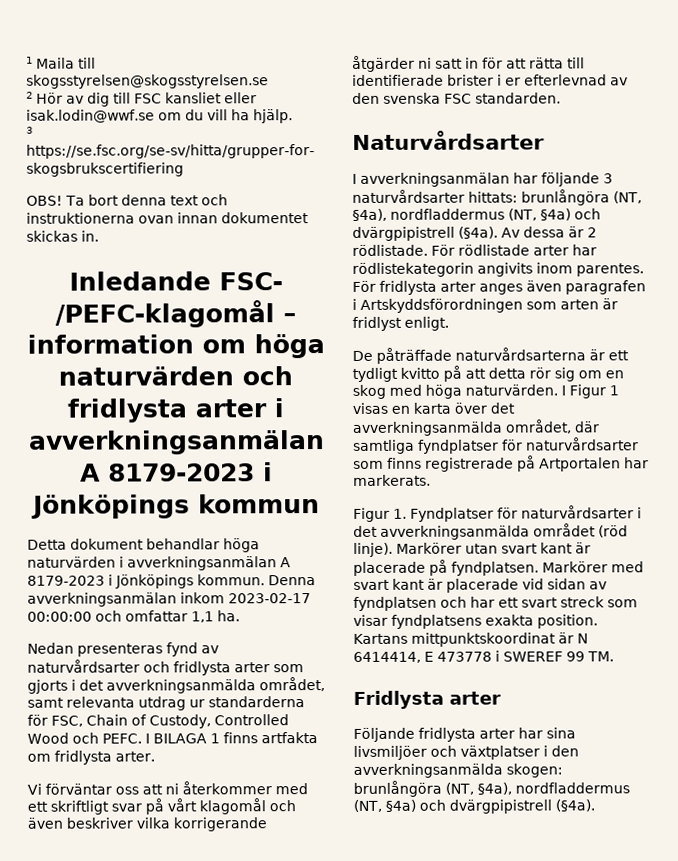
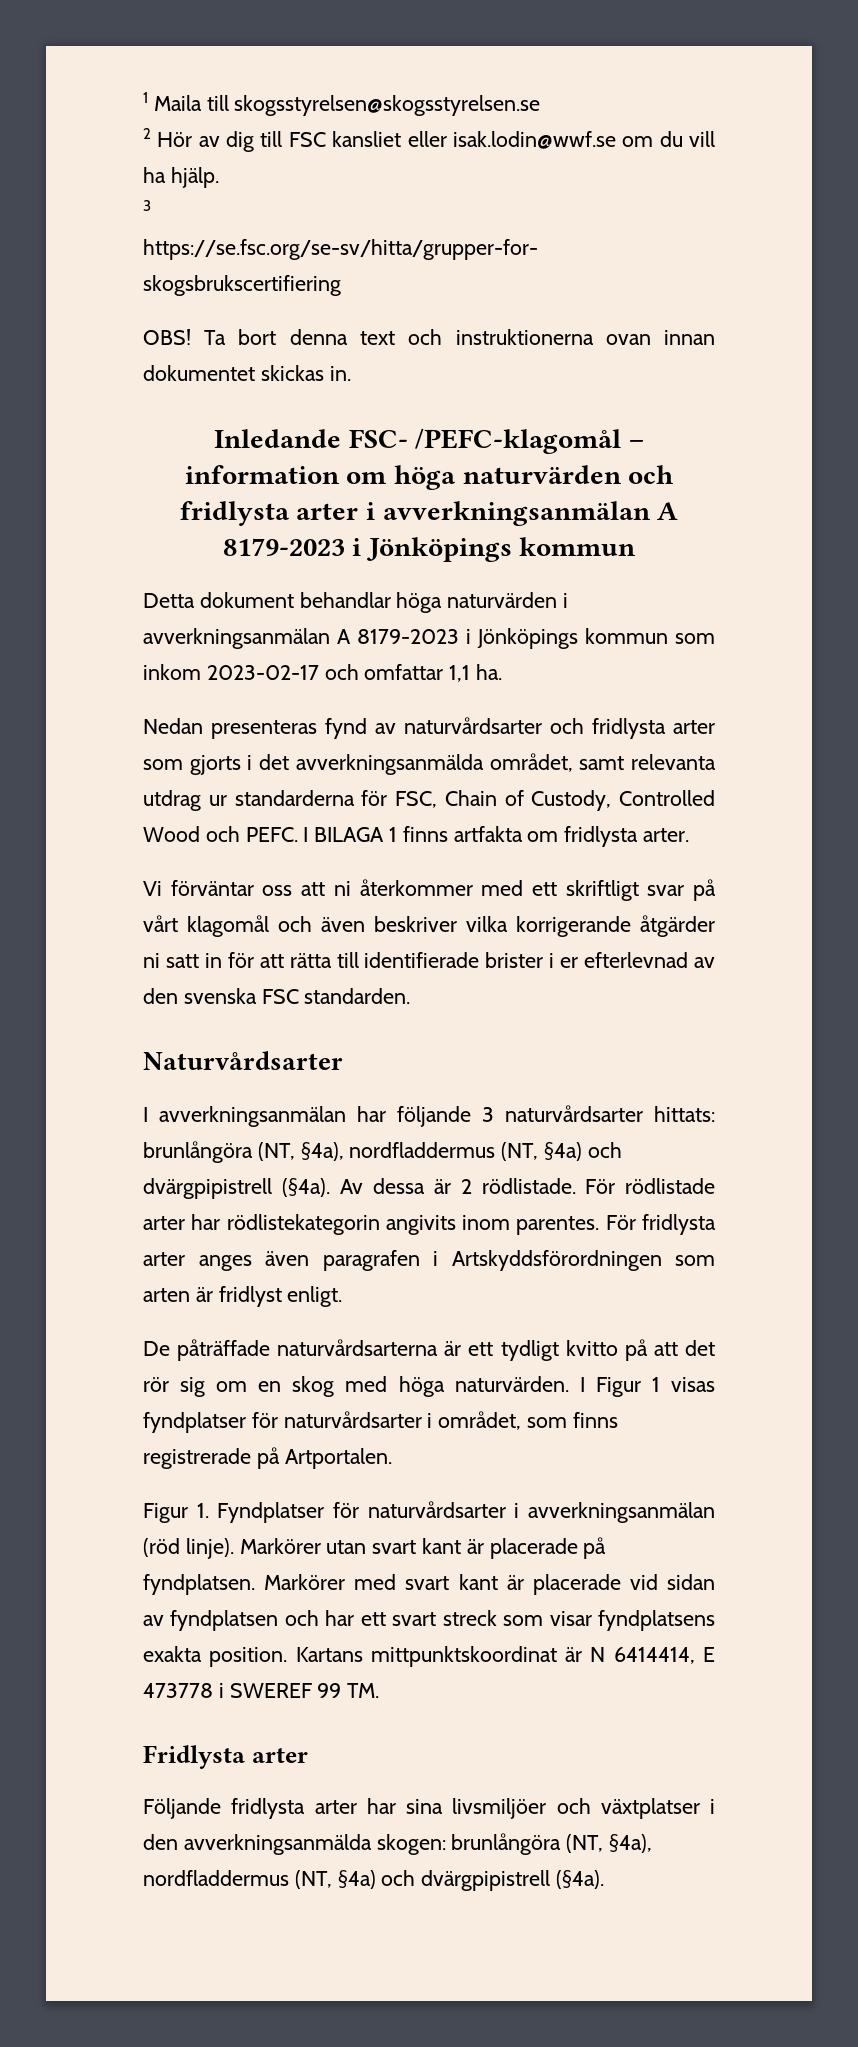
[197,574,316,586] [27,592,177,607] kommun. Denna avverkningsanmälan -> [585,628,715,644] kommun som
[27,611,92,622] 00:00:00 -> (319, 672) none
[488,367,526,379] detta -> [684,1340,715,1356] det
[391,402,515,414] [352,419,600,436] [353,439,415,454] en karta över det avverkningsanmälda området, där samtliga -> (715, 1384) none
(639, 444) none -> [427,1411,522,1430] i området,
[539,457,649,472] [353,474,431,486] Artportalen har markerats. -> [284,1448,392,1469] Artportalen.
[353,523,596,540] det avverkningsanmälda området -> [528,1502,715,1523] avverkningsanmälan

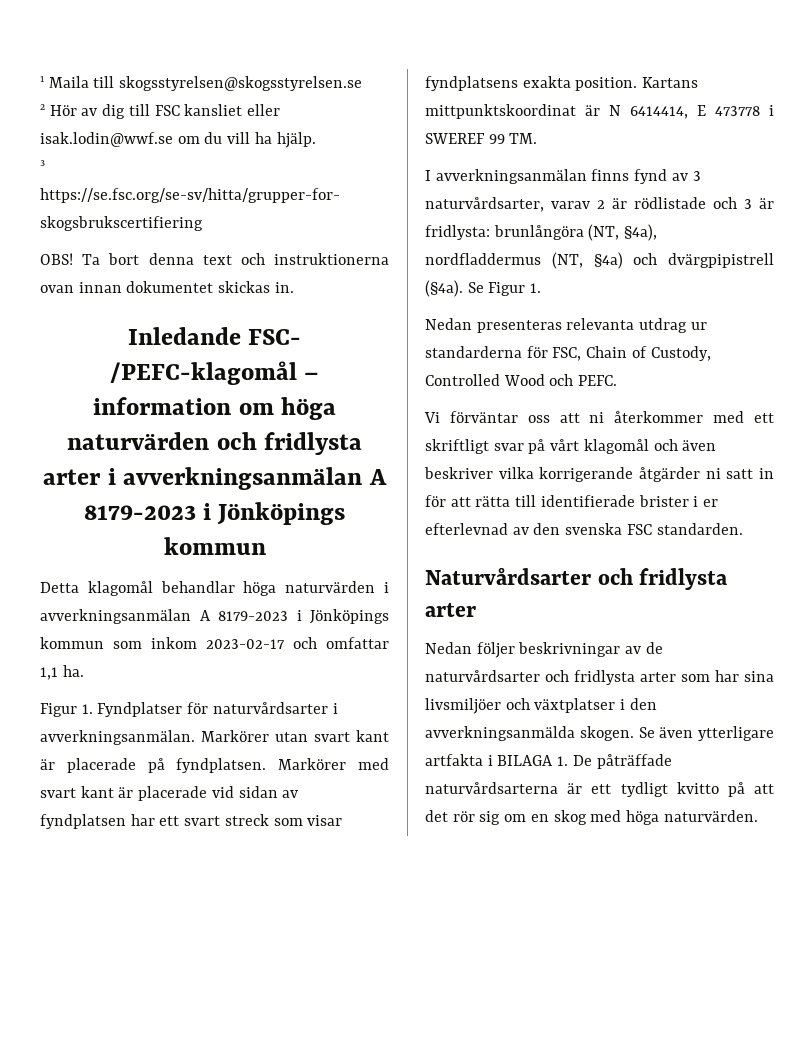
[199,592,294,608] dokument -> [87,581,153,596] klagomål
[143,717,715,739] [143,753,625,775] Nedan presenteras fynd av naturvårdsarter och fridlysta arter som gjorts i det avverkningsanmälda området, samt -> [40,702,338,717] [40,730,389,745] [40,758,390,773] [40,786,299,801] [40,814,343,829] [425,76,699,91] [425,104,774,119] [425,133,538,144] [425,169,701,184] [425,197,774,212] [425,224,658,241] [425,252,774,269] [425,280,542,297] [425,318,562,333] Figur 1. Fyndplatser för naturvårdsarter i avverkningsanmälan. Markörer utan svart kant är placerade på fyndplatsen. Markörer med svart kant är placerade vid sidan av fyndplatsen har ett svart streck som visar fyndplatsens exakta position. Kartans mittpunktskoordinat är N 6414414, E 473778 i SWEREF 99 TM. // I avverkningsanmälan finns fynd av 3 naturvårdsarter, varav 2 är rödlistade och 3 är fridlysta: brunlångöra (NT, §4a), nordfladdermus (NT, §4a) och dvärgpipistrell (§4a). Se Figur 1. // Nedan presenteras
[303,826,690,847] I BILAGA 1 finns artfakta om fridlysta arter. -> (618, 380) none
[143,1105,715,1127] [143,1141,622,1163] [143,1178,715,1199] [143,1214,716,1235] [143,1250,715,1271] [143,1286,343,1307] // I avverkningsanmälan har följande 3 naturvårdsarter hittats: brunlångöra (NT, §4a), nordfladdermus (NT, §4a) och dvärgpipistrell (§4a). Av dessa är 2 rödlistade. För rödlistade arter har rödlistekategorin angivits inom parentes. För fridlysta arter anges även paragrafen i Artskyddsförordningen som arten är fridlyst enligt. // -> [597,568,729,590] [425,603,476,617] [425,642,663,658] [425,670,774,685] [425,698,657,714] [425,726,774,741] [425,754,569,766] och fridlysta arter // Nedan följer beskrivningar av de naturvårdsarter och fridlysta arter som har sina livsmiljöer och växtplatser i den avverkningsanmälda skogen. Se även ytterligare artfakta i BILAGA 1.
[579,1377,715,1397] [143,1411,618,1433] [143,1447,392,1469] [143,1501,715,1523] [143,1537,607,1559] [143,1574,715,1595] [143,1610,716,1631] [143,1646,715,1667] [143,1683,380,1698] [143,1745,308,1769] [143,1798,715,1819] [143,1833,653,1855] [143,1870,605,1891] I Figur 1 visas fyndplatser för naturvårdsarter i området, som finns registrerade på Artportalen. // Figur 1. Fyndplatser för naturvårdsarter i avverkningsanmälan (röd linje). Markörer utan svart kant är placerade på fyndplatsen. Markörer med svart kant är placerade vid sidan av fyndplatsen och har ett svart streck som visar fyndplatsens exakta position. Kartans mittpunktskoordinat är N 6414414, E 473778 i SWEREF 99 TM. // Fridlysta arter // Följande fridlysta arter har sina livsmiljöer och växtplatser i den avverkningsanmälda skogen: brunlångöra (NT, §4a), nordfladdermus (NT, §4a) och dvärgpipistrell (§4a). -> (758, 816) none

